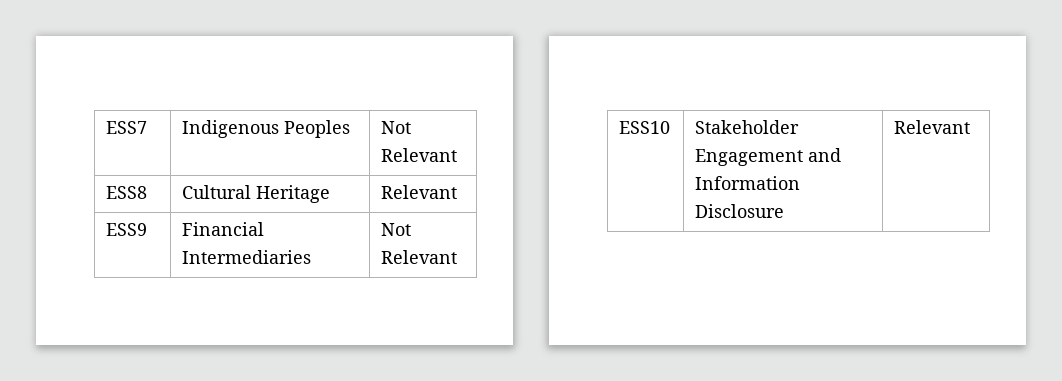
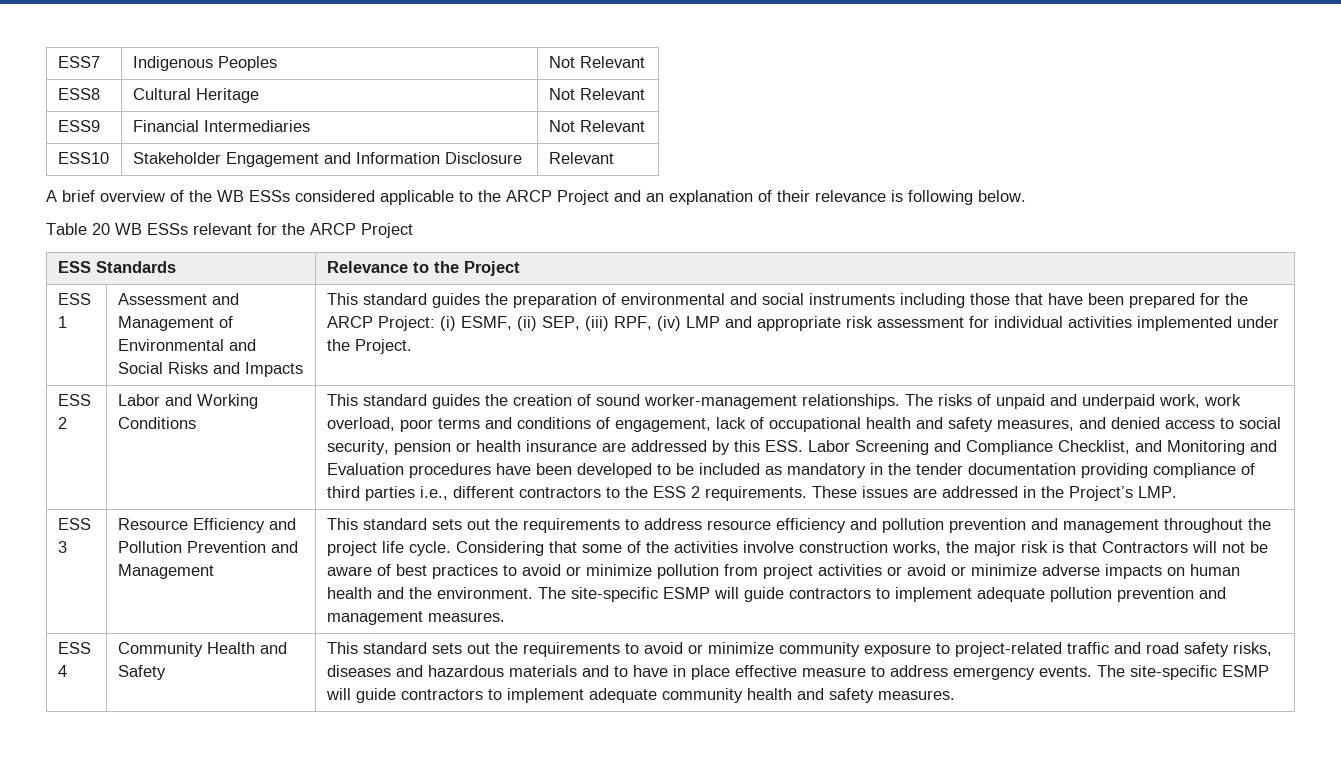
(331, 194) none -> [548,88,575,100] Not
(971, 127) none -> [46,190,1026,205] [46,223,413,238] [57,261,176,273] [326,261,520,276] [57,293,91,305] [57,316,67,328] [117,293,239,305] [117,316,233,331] [117,339,256,351] [117,362,303,377] [326,293,1248,308] [326,316,1279,331] [326,339,412,354] [57,394,91,406] [57,417,67,429] [117,394,258,409] [117,417,196,429] [326,394,1241,409] [326,417,1281,432] [326,440,1277,455] [326,463,1255,478] [326,486,1177,501] [57,518,91,530] [57,541,67,553] [117,518,296,533] [117,541,298,553] [117,564,214,579] [326,518,1271,533] [326,541,1268,556] [326,564,1240,579] [326,587,1226,602] [326,611,505,625] [57,642,91,654] [57,665,67,677] [117,642,287,657] [117,665,166,680] [326,642,1272,657] [326,665,1269,680] [325,688,955,703] // A brief overview of the WB ESSs considered applicable to the ARCP Project and an explanation of their relevance is following below. // Table 20 WB ESSs relevant for the ARCP Project // ESS Standards | Relevance to the Project // ESS 1 | Assessment and Management of Environmental and Social Risks and Impacts | This standard guides the preparation of environmental and social instruments including those that have been prepared for the ARCP Project: (i) ESMF, (ii) SEP, (iii) RPF, (iv) LMP and appropriate risk assessment for individual activities implemented under the Project. // ESS 2 | Labor and Working Conditions | This standard guides the creation of sound worker-management relationships. The risks of unpaid and underpaid work, work overload, poor terms and conditions of engagement, lack of occupational health and safety measures, and denied access to social security, pension or health insurance are addressed by this ESS. Labor Screening and Compliance Checklist, and Monitoring and Evaluation procedures have been developed to be included as mandatory in the tender documentation providing compliance of third parties i.e., different contractors to the ESS 2 requirements. These issues are addressed in the Project’s LMP. // ESS 3 | Resource Efficiency and Pollution Prevention and Management | This standard sets out the requirements to address resource efficiency and pollution prevention and management throughout the project life cycle. Considering that some of the activities involve construction works, the major risk is that Contractors will not be aware of best practices to avoid or minimize pollution from project activities or avoid or minimize adverse impacts on human health and the environment. The site-specific ESMP will guide contractors to implement adequate pollution prevention and management measures. // ESS 4 | Community Health and Safety | This standard sets out the requirements to avoid or minimize community exposure to project-related traffic and road safety risks, diseases and hazardous materials and to have in place effective measure to address emergency events. The site-specific ESMP will guide contractors to implement adequate community health and safety measures.

